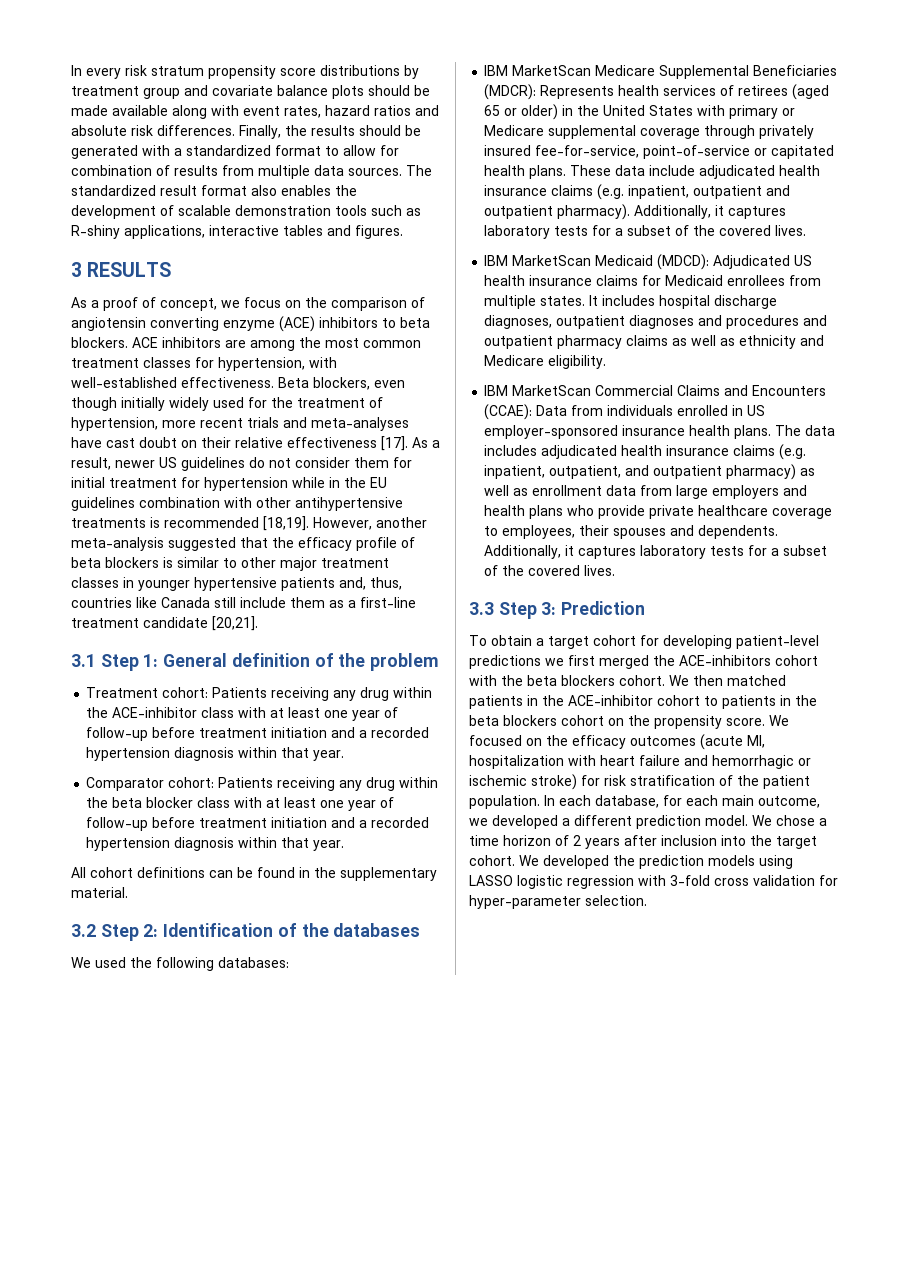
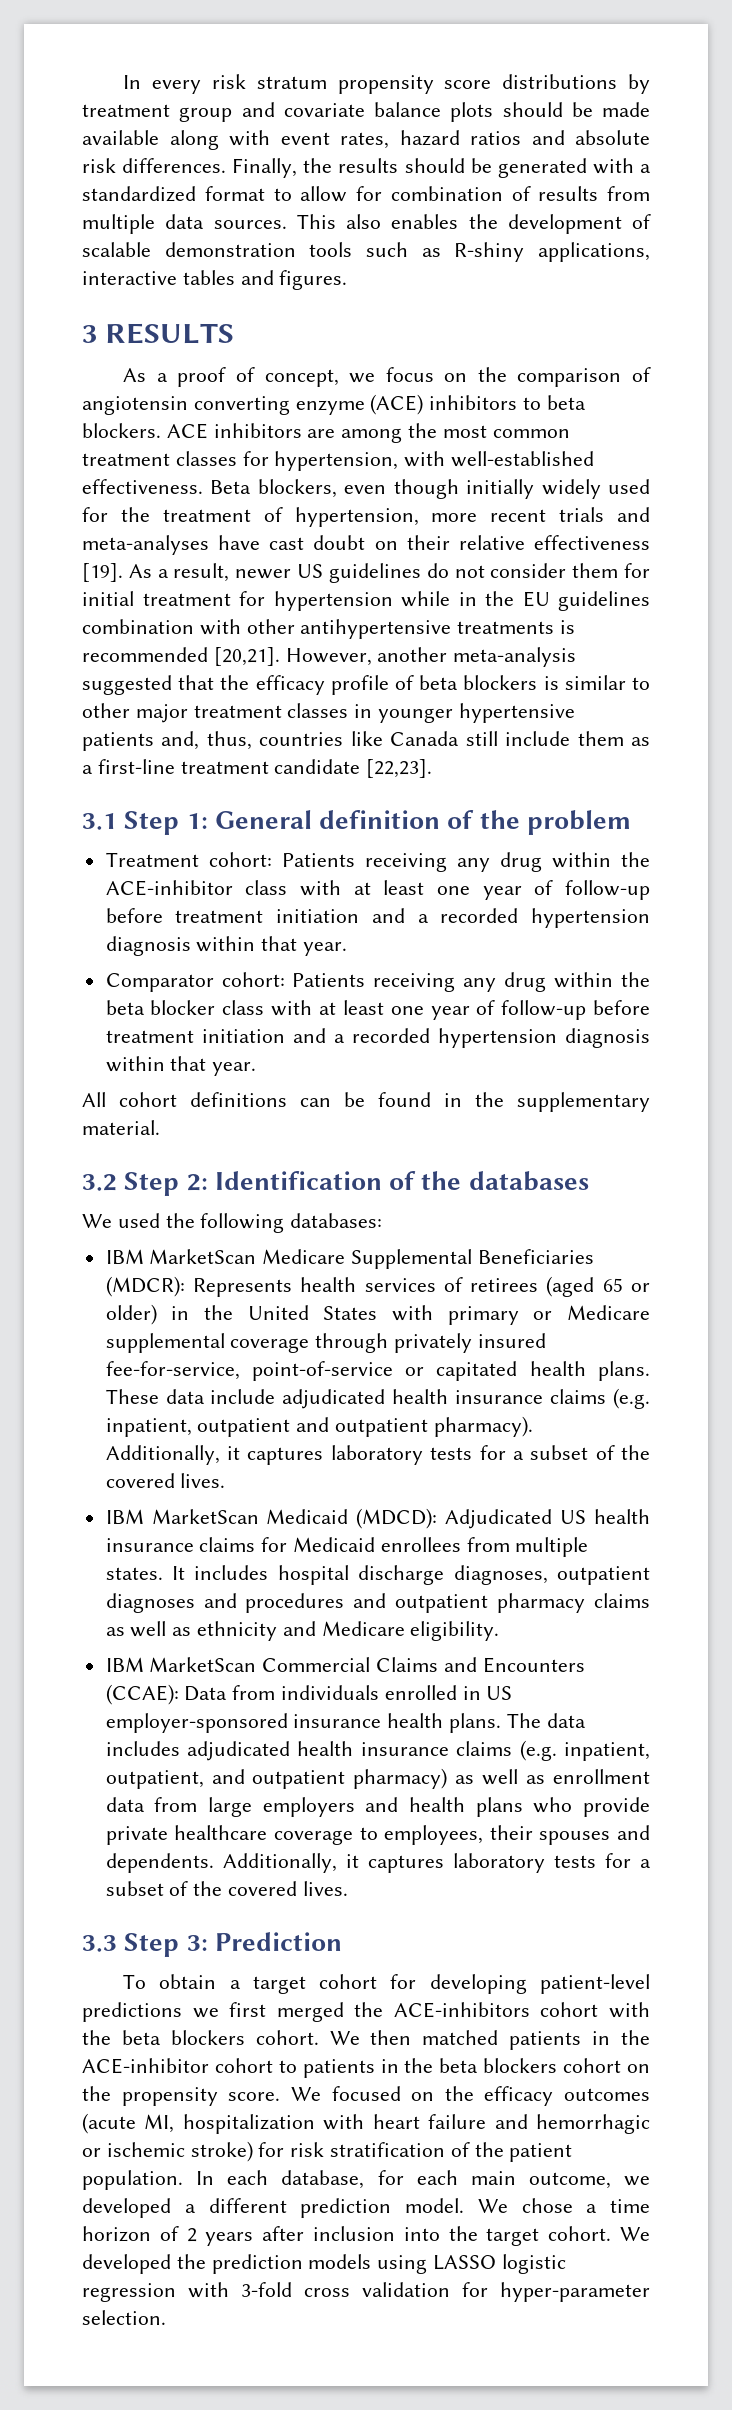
[406,165,432,176] [71,185,247,196] The standardized result format -> [296,214,336,229] This
[381,436,408,451] [17]. -> [82,563,123,582] [19].
[263,516,309,531] [18,19]. -> [213,647,280,666] [20,21].
[212,616,258,631] [20,21]. -> [366,759,433,778] [22,23].

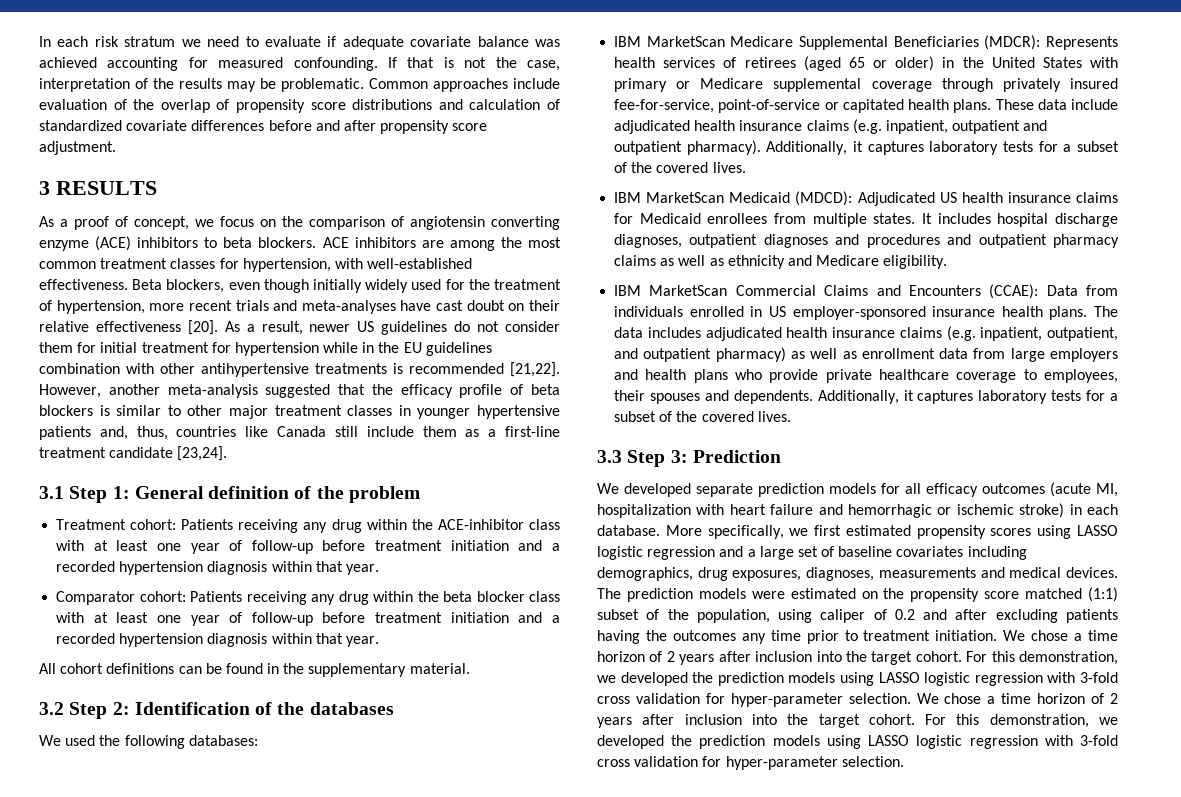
[123,75,202,94] In every -> [39,36,89,47] In each
[337,74,650,94] [82,102,650,122] [82,130,650,150] [82,158,651,178] [82,186,650,202] [82,214,651,234] [82,242,650,262] [82,270,348,290] propensity score distributions by treatment group and covariate balance plots should be made available along with event rates, hazard ratios and absolute risk differences. Finally, the results should be generated with a standardized format to allow for combination of results from multiple data sources. This also enables the development of scalable demonstration tools such as R-shiny applications, interactive tables and figures. -> [181,36,560,50] [39,57,560,71] [39,78,560,92] [39,99,561,113] [39,120,488,134] [39,141,116,155] we need to evaluate if adequate covariate balance was achieved accounting for measured confounding. If that is not the case, interpretation of the results may be problematic. Common approaches include evaluation of the overlap of propensity score distributions and calculation of standardized covariate differences before and after propensity score adjustment.
[82,563,123,582] [19]. -> [187,320,218,335] [20].
[213,647,280,666] [20,21]. -> [510,362,560,377] [21,22].
[366,759,433,778] [22,23]. -> [177,446,228,461] [23,24].
[123,1974,651,1994] [82,2002,650,2022] [82,2030,651,2050] [82,2058,651,2078] [82,2086,474,2106] To obtain a target cohort for developing patient-level predictions we first merged the ACE-inhibitors cohort with the beta blockers cohort. We then matched patients in the ACE-inhibitor cohort to patients in the beta blockers cohort on the propensity score. We focused on the -> [597,483,921,497] We developed separate prediction models for all
[258,2142,573,2162] [82,2170,650,2190] [82,2198,464,2218] for risk stratification of the patient population. In each database, for each main outcome, we developed a different prediction model. -> [1069,504,1118,515] [597,525,1118,539] [597,546,1027,560] [597,567,1118,581] [597,587,1118,602] [597,609,1118,623] [597,630,998,644] in each database. More specifically, we first estimated propensity scores using LASSO logistic regression and a large set of baseline covariates including demographics, drug exposures, diagnoses, measurements and medical devices. The prediction models were estimated on the propensity score matched (1:1) subset of the population, using caliper of 0.2 and after excluding patients having the outcomes any time prior to treatment initiation.
[620,2227,650,2241] We -> [966,651,1118,665] [597,675,616,683] For this demonstration, we
(166, 2317) none -> [916,693,1118,704] [597,714,1118,728] [597,735,1118,749] [597,756,904,770] We chose a time horizon of 2 years after inclusion into the target cohort. For this demonstration, we developed the prediction models using LASSO logistic regression with 3-fold cross validation for hyper-parameter selection.

